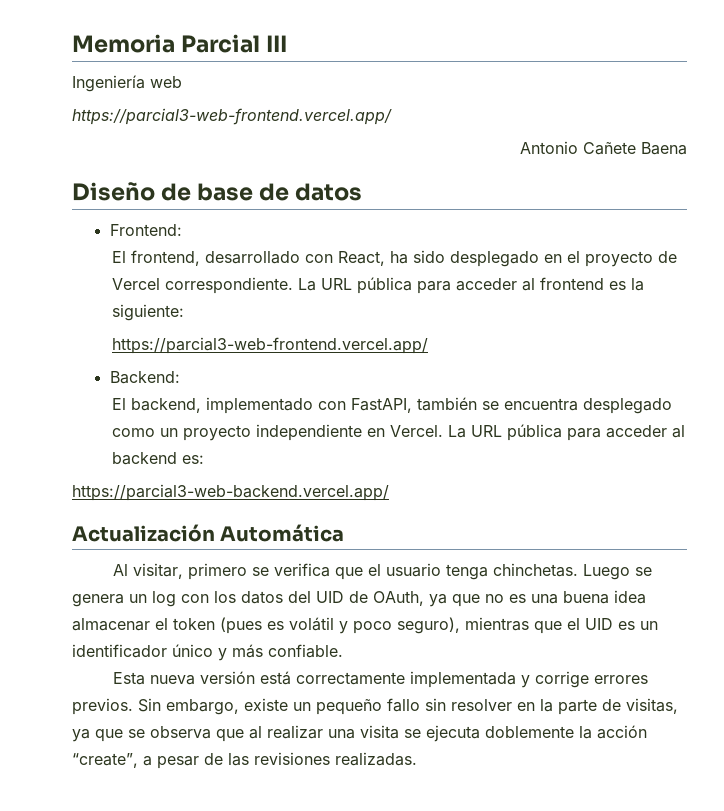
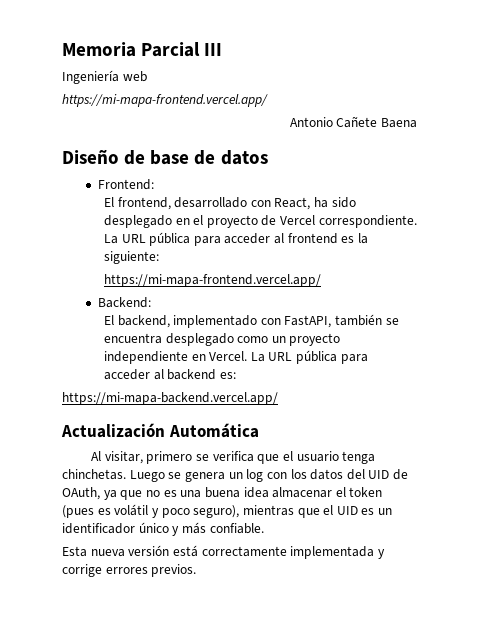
[72,108,392,125] https://parcial3-web-frontend.vercel.app/ -> [62,94,268,107] https://mi-mapa-frontend.vercel.app/
[112,337,429,354] https://parcial3-web-frontend.vercel.app/ -> [103,274,321,287] https://mi-mapa-frontend.vercel.app/
[72,484,389,501] https://parcial3-web-backend.vercel.app/ -> [62,392,278,405] https://mi-mapa-backend.vercel.app/
[138,698,678,715] [72,725,647,742] [72,752,417,769] Sin embargo, existe un pequeño fallo sin resolver en la parte de visitas, ya que se observa que al realizar una visita se ejecuta doblemente la acción “create”, a pesar de las revisiones realizadas. -> (197, 570) none

